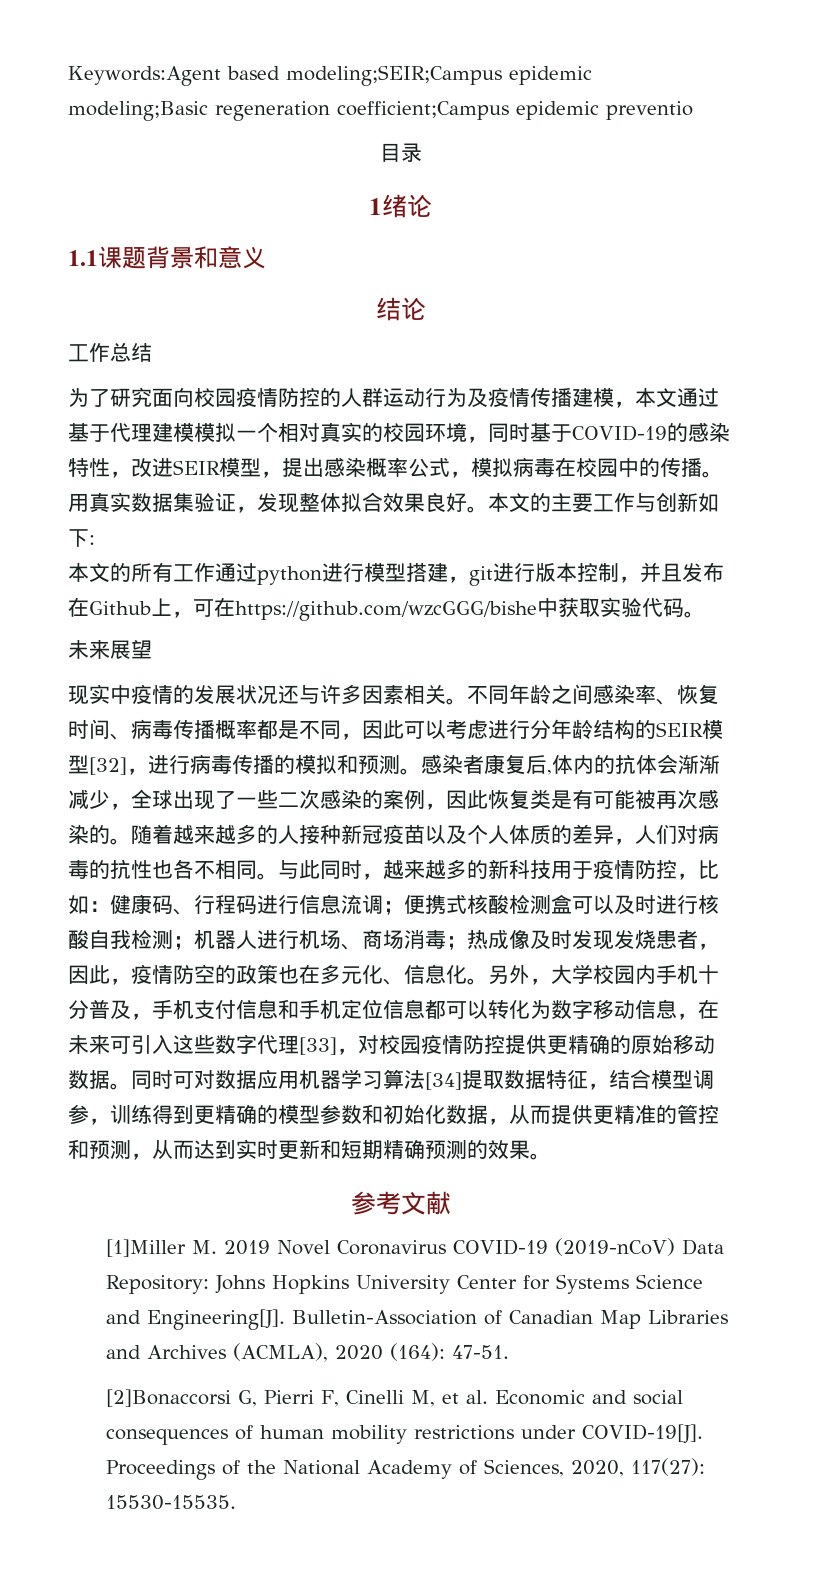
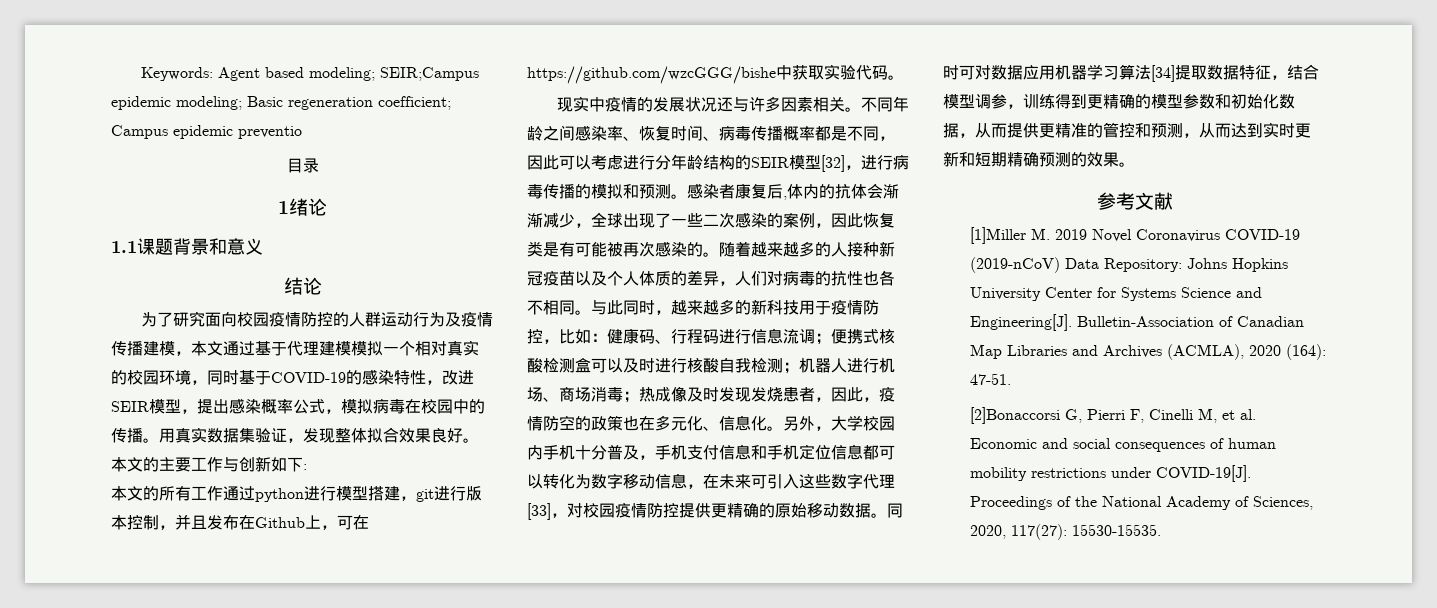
[68,65,592,86] [68,101,509,121] Keywords:Agent based modeling;SEIR;Campus epidemic modeling;Basic regeneration coefficient;Campus -> [141,67,480,81] [111,96,451,110] [111,125,168,139] Keywords: Agent based modeling; SEIR;Campus epidemic modeling; Basic regeneration coefficient; Campus
[68,342,152,362] // 工作总结 -> (322, 286) none
[68,639,152,659] // 未来展望 -> (904, 77) none

